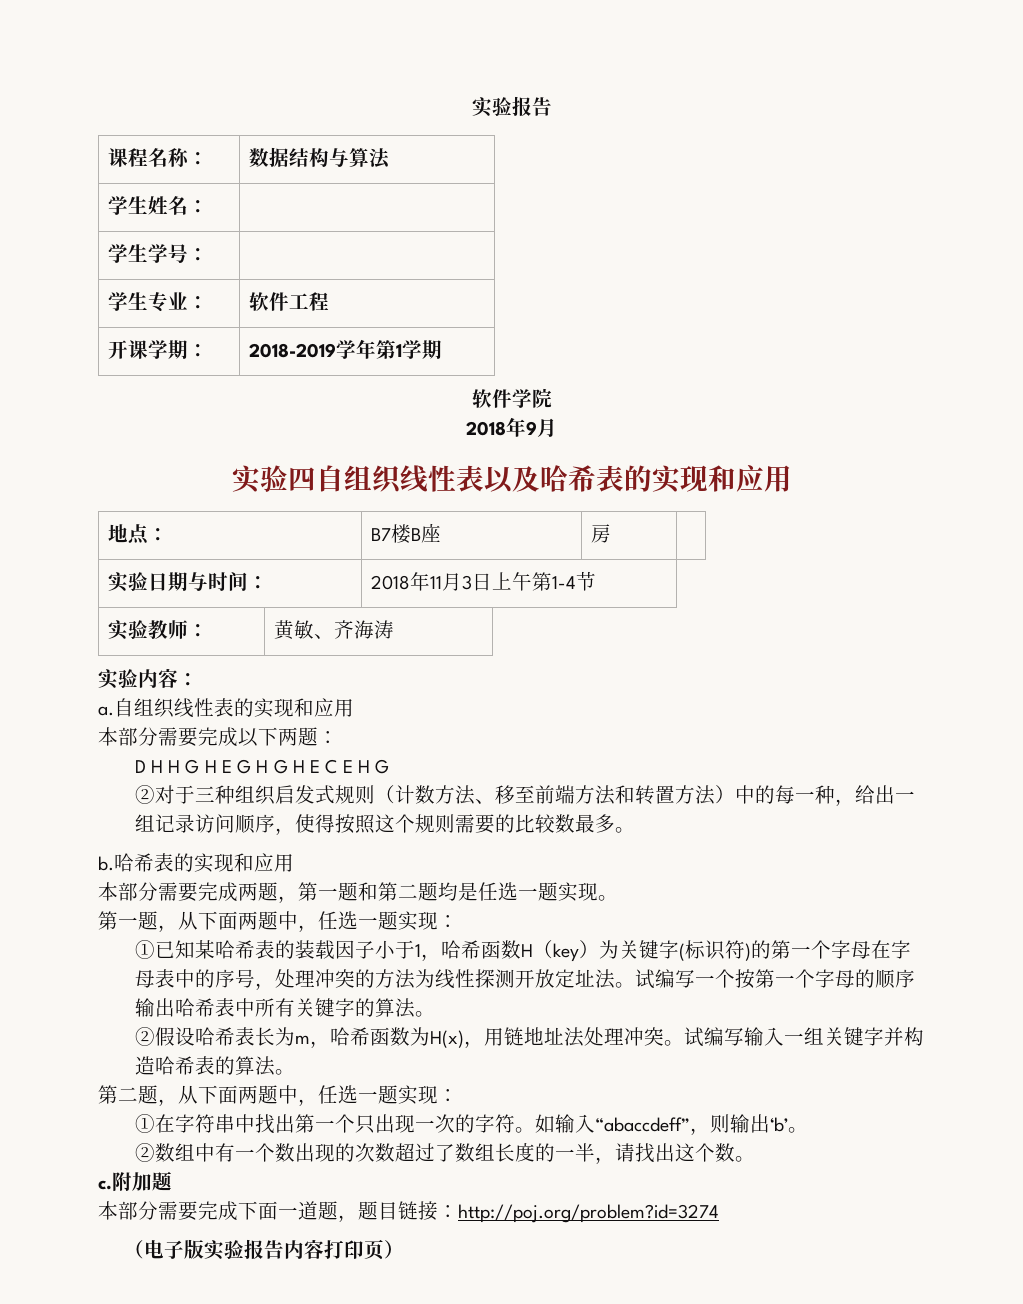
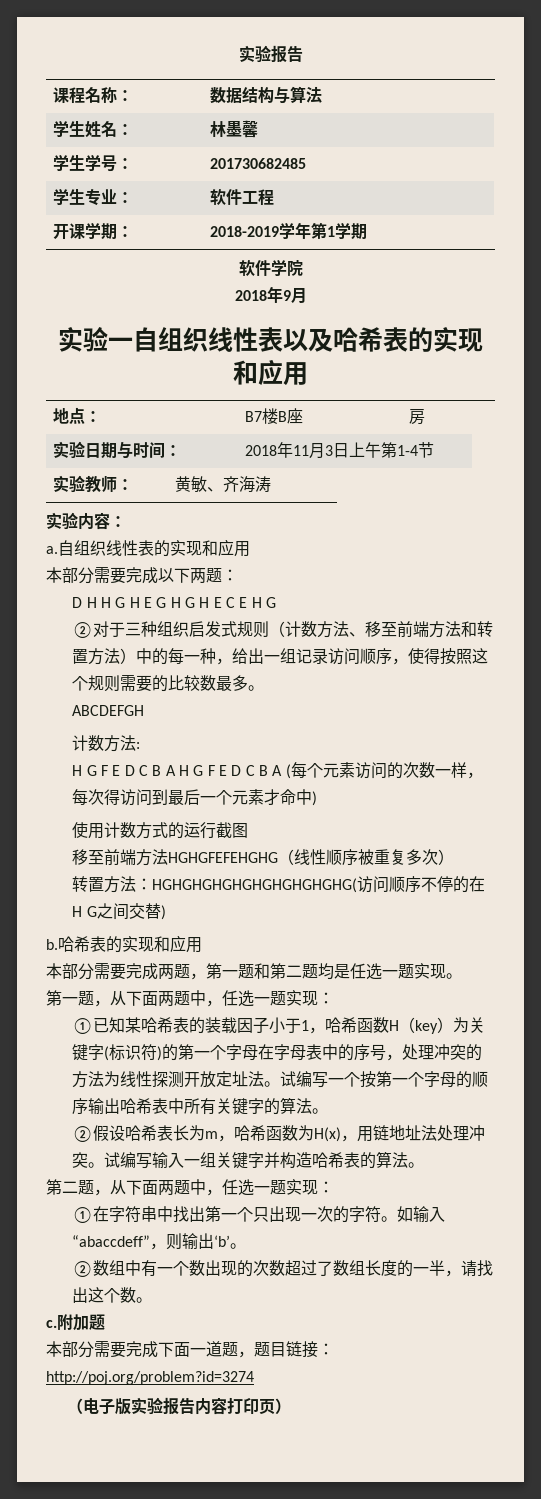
(209, 206) none -> [209,120,258,138] 林墨馨
(209, 254) none -> [209,158,306,169] 201730682485
[287,467,316,491] 四 -> [108,337,133,349] 一
(635, 830) none -> [72,705,145,716] [72,735,141,752] [72,762,483,779] [72,789,318,806] [72,822,249,839] [72,849,455,866] [72,876,486,893] [72,903,166,920] // ABCDEFGH // 计数方法: // H G F E D C B A H G F E D C B A (每个元素访问的次数一样，每次得访问到最后一个元素才命中) // 使用计数方式的运行截图 // 移至前端方法HGHGFEFEHGHG（线性顺序被重复多次） // 转置方法：HGHGHGHGHGHGHGHGHGHG(访问顺序不停的在H G之间交替)

